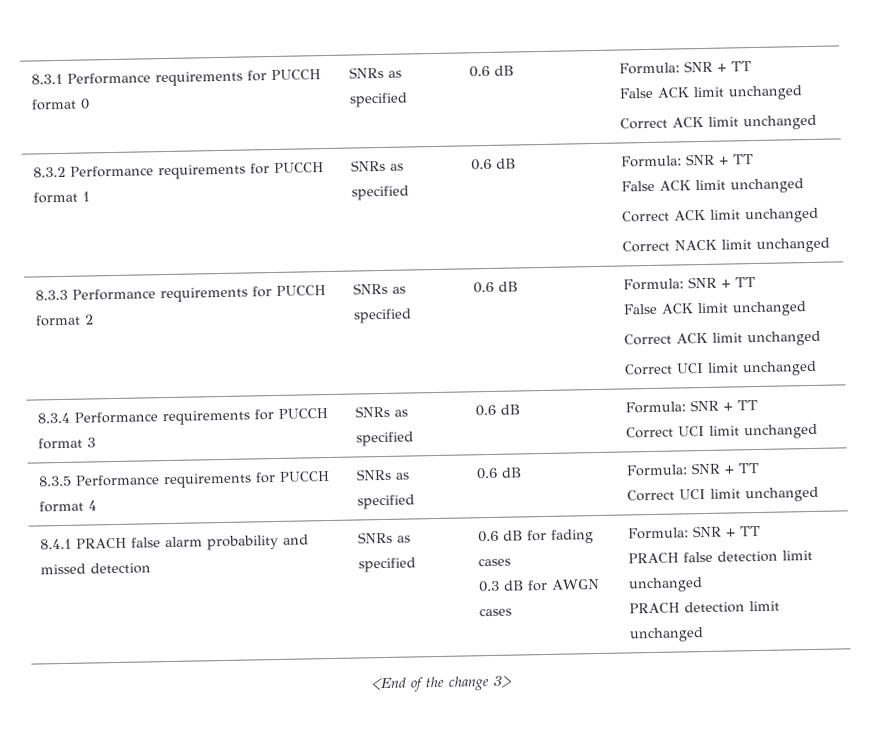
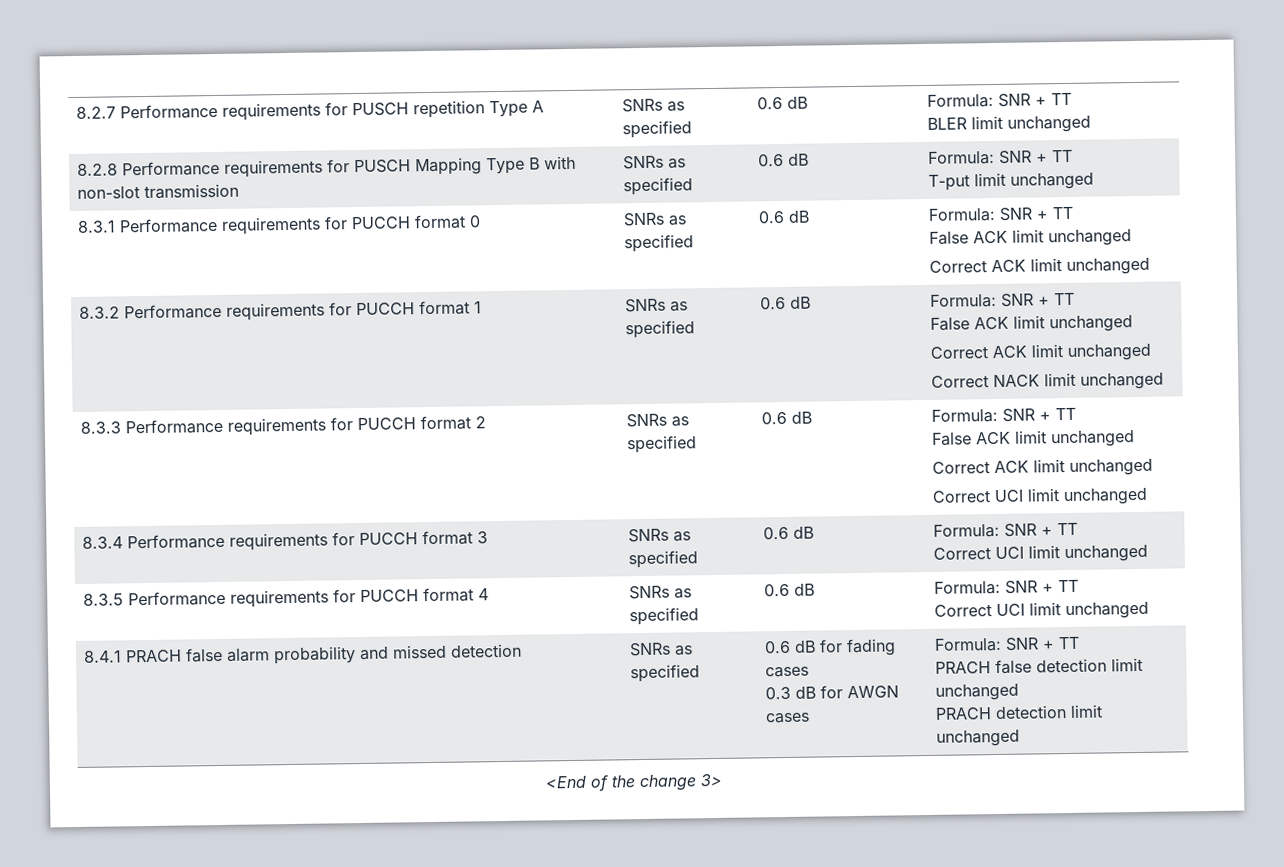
(30, 79) none -> [75,100,544,121] [621,98,685,113] [621,120,692,139] [756,96,808,110] [926,92,1072,108] [926,115,1091,133] [76,155,576,178] [76,183,239,200] [622,155,686,170] [622,177,693,196] [757,153,809,167] [927,149,1073,165] [927,172,1094,191] 8.2.7 Performance requirements for PUSCH repetition Type A | SNRs as specified | 0.6 dB | Formula: SNR + TT // BLER limit unchanged // 8.2.8 Performance requirements for PUSCH Mapping Type B with non-slot transmission | SNRs as specified | 0.6 dB | Formula: SNR + TT // T-put limit unchanged //

